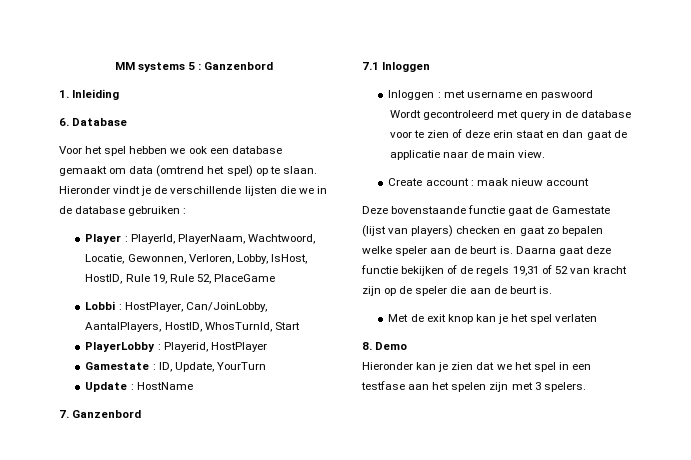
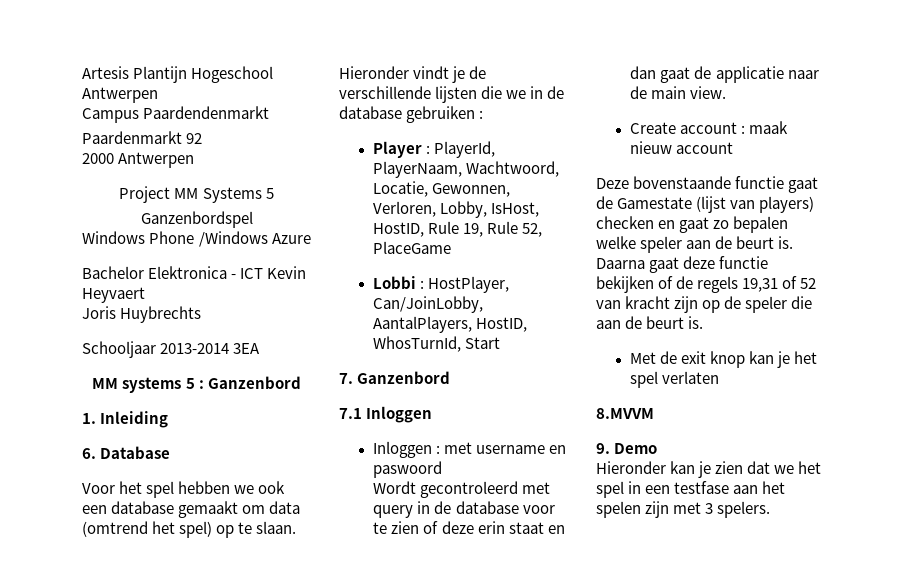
(114, 66) none -> [82,66,274,83] [82,87,158,103] [82,106,270,123] [82,131,203,144] [82,152,195,168] [119,186,274,203] [140,211,253,228] [82,231,311,247] [82,266,307,279] [82,287,145,303] [82,306,202,323] [82,341,261,358] Artesis Plantijn Hogeschool Antwerpen // Campus Paardendenmarkt // Paardenmarkt 92 // 2000 Antwerpen // Project MM Systems 5 // Ganzenbordspel // Windows Phone /Windows Azure // Bachelor Elektronica - ICT Kevin Heyvaert // Joris Huybrechts // Schooljaar 2013-2014 3EA //
[85,342,267,352] [85,362,266,372] [85,382,193,392] // PlayerLobby : Playerid, HostPlayer // Gamestate : ID, Update, YourTurn // Update : HostName -> (500, 343) none
[362,342,372,350] 8. -> [596,408,654,419] [596,443,610,454] 8.MVVM // 9.

